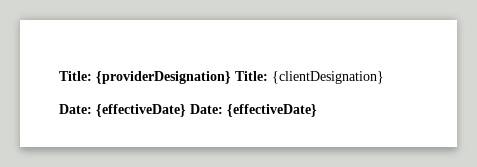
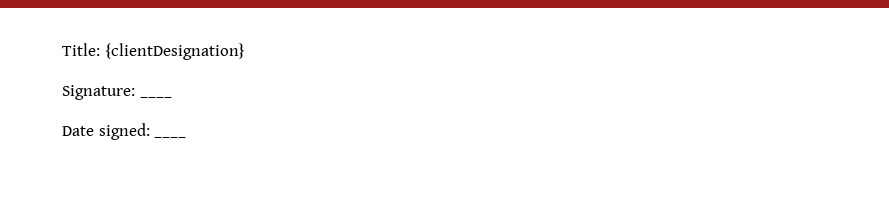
[59,71,268,84] Title: {providerDesignation} Title: -> [62,43,100,56] Title:
[59,104,317,117] Date: {effectiveDate} Date: {effectiveDate} -> [62,85,172,100] [62,123,187,140] Signature: ____ // Date signed: ____

